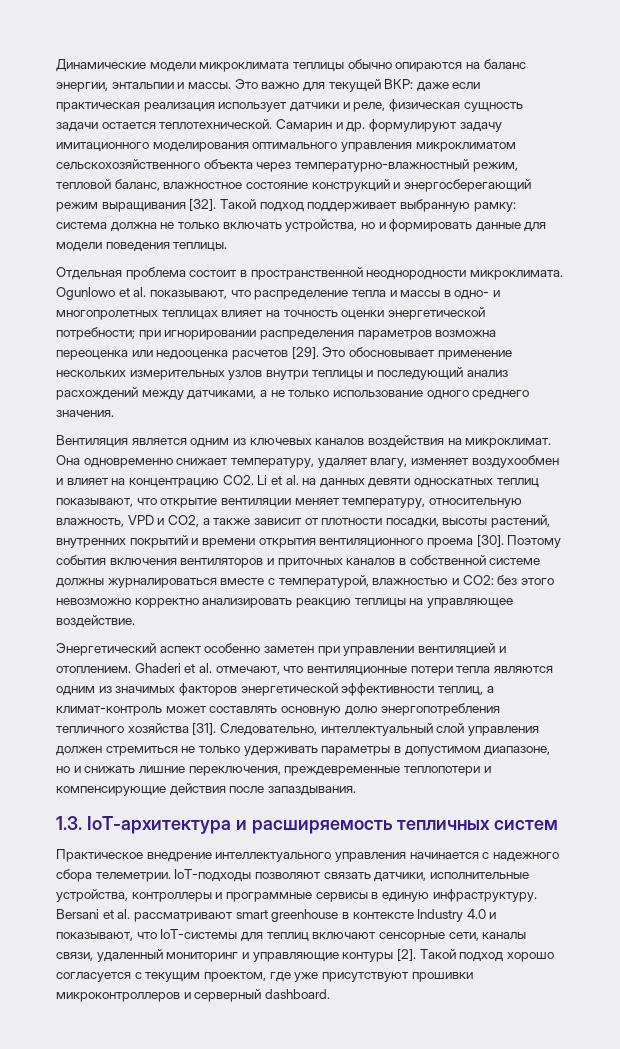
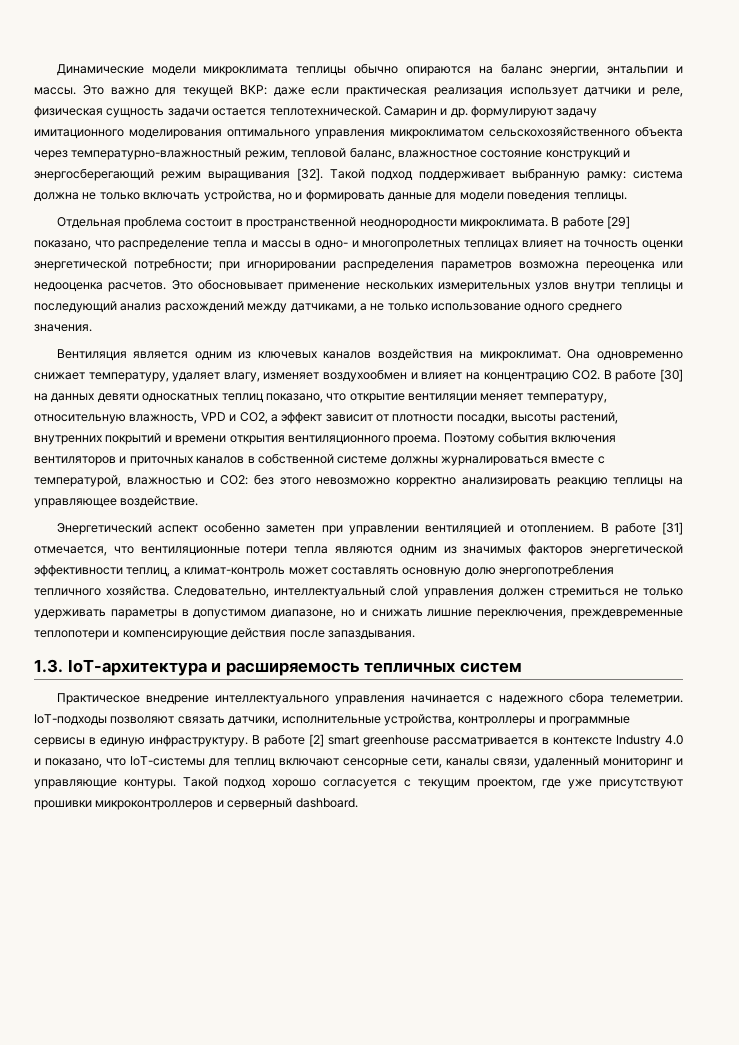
[56,287,227,300] Ogunlowo et al. показывают, -> [551,216,631,229] [34,240,91,250] В работе [29] показано,
[231,347,319,360] расчетов [29]. -> [108,282,167,292] расчетов.
[257,475,299,485] Li et al. -> [603,369,684,382] В работе [30]
[56,498,133,507] показывают, -> [265,393,323,403] показано,
[213,518,251,525] также -> [281,412,323,424] эффект
[426,535,504,548] проема [30]. -> [393,435,441,445] проема.
[134,663,280,675] Ghaderi et al. отмечают, -> [600,522,684,535] [34,546,107,556] В работе [31] отмечается,
[127,723,217,735] хозяйства [31]. -> [106,586,170,596] хозяйства.
[56,909,233,922] Bersani et al. рассматривают -> [252,734,324,747] В работе [2]
(339, 915) none -> [433,737,538,747] рассматривается
[56,932,133,941] показывают, -> [45,758,102,768] показано,
[342,949,416,962] контуры [2]. -> [123,779,176,789] контуры.

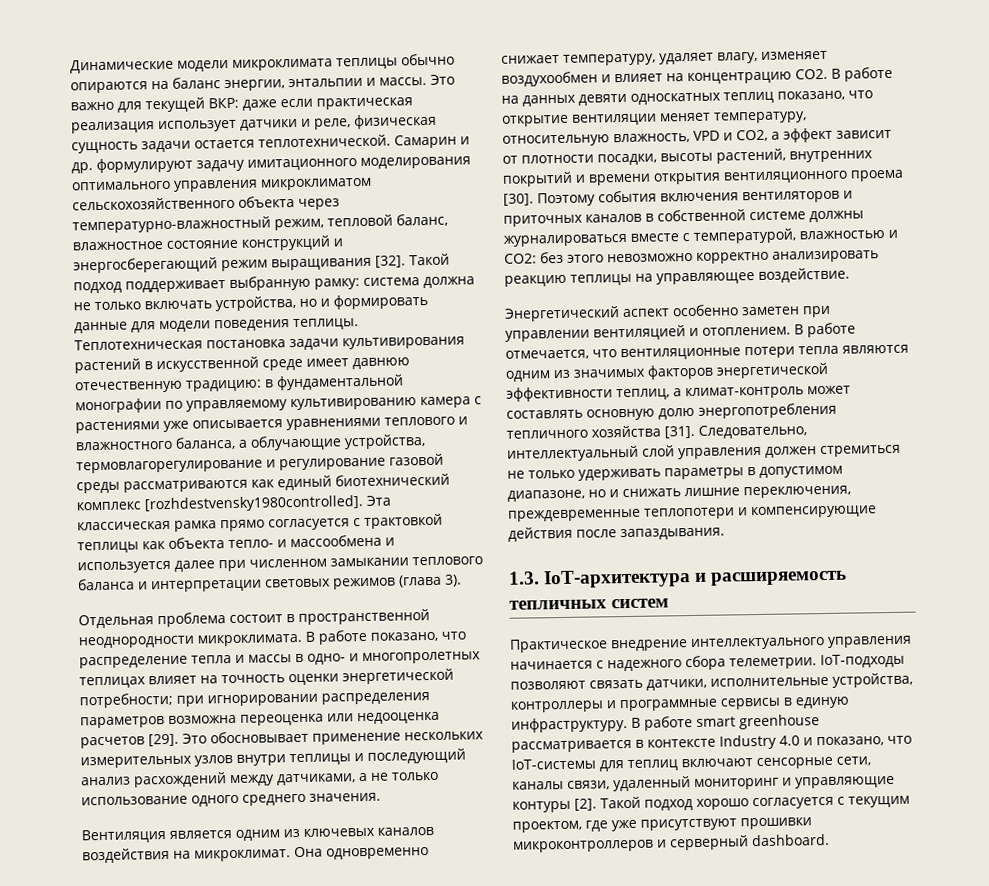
(627, 197) none -> [74,336,465,351] [74,356,410,374] [75,374,404,394] [75,396,482,414] [75,416,468,434] [75,434,426,451] [76,453,444,474] [76,473,450,494] [76,495,391,513] [77,513,443,532] [77,534,395,554] [77,556,483,574] [78,574,462,593] Теплотехническая постановка задачи культивирования растений в искусственной среде имеет давнюю отечественную традицию: в фундаментальной монографии по управляемому культивированию камера с растениями уже описывается уравнениями теплового и влажностного баланса, а облучающие устройства, термовлагорегулирование и регулирование газовой среды рассматриваются как единый биотехнический комплекс [rozhdestvensky1980controlled]. Эта классическая рамка прямо согласуется с трактовкой теплицы как объекта тепло- и массообмена и используется далее при численном замыкании теплового баланса и интерпретации световых режимов (глава 3).
[607,216,631,229] [29] -> (368, 637) none
[108,282,167,292] расчетов. -> [80,733,179,749] расчетов [29].
[660,369,684,382] [30] -> (893, 74) none
[393,435,441,445] проема. -> [850,169,904,182] [503,193,534,206] проема [30].
[662,522,684,535] [31] -> (856, 330) none
[106,586,170,596] хозяйства. -> [591,425,695,439] хозяйства [31].
[309,734,324,747] [2] -> (693, 723) none
[123,779,176,789] контуры. -> [512,798,597,813] контуры [2].

